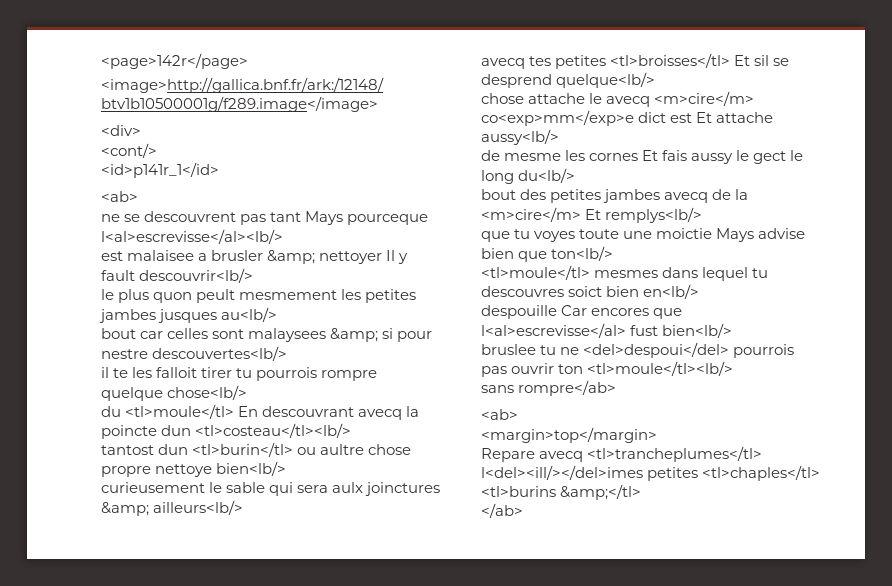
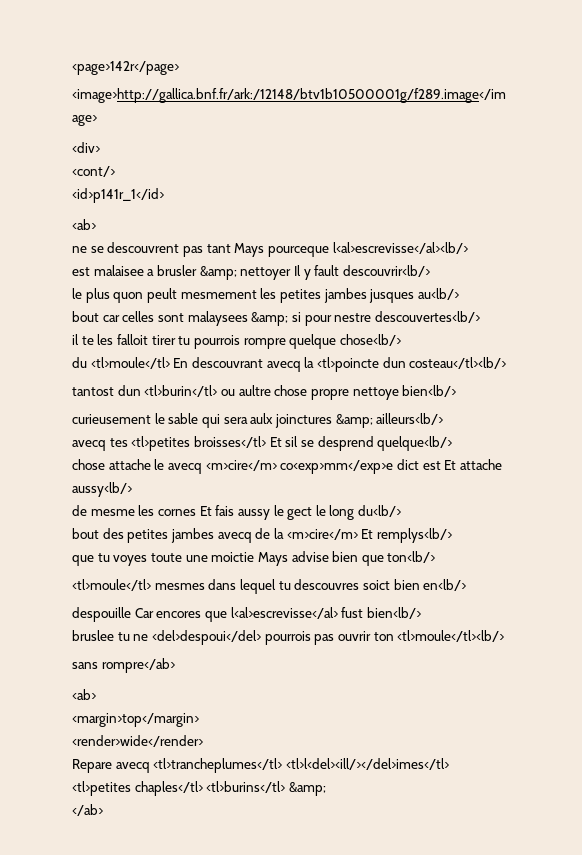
[101,423,352,439] poincte dun <tl>costeau</tl><lb/> -> [316,357,507,372] <tl>poincte dun costeau</tl><lb/>
[555,53,731,69] petites <tl>broisses</tl> -> [131,436,266,451] <tl>petites broisses</tl>
(657, 435) none -> [72,735,203,747] // <render>wide</render>
[481,465,821,481] [481,484,642,500] l<del><ill/></del>imes petites <tl>chaples</tl> <tl>burins &amp;</tl> -> [285,758,449,770] [72,781,326,796] <tl>l<del><ill/></del>imes</tl> <tl>petites chaples</tl> <tl>burins</tl> &amp;

